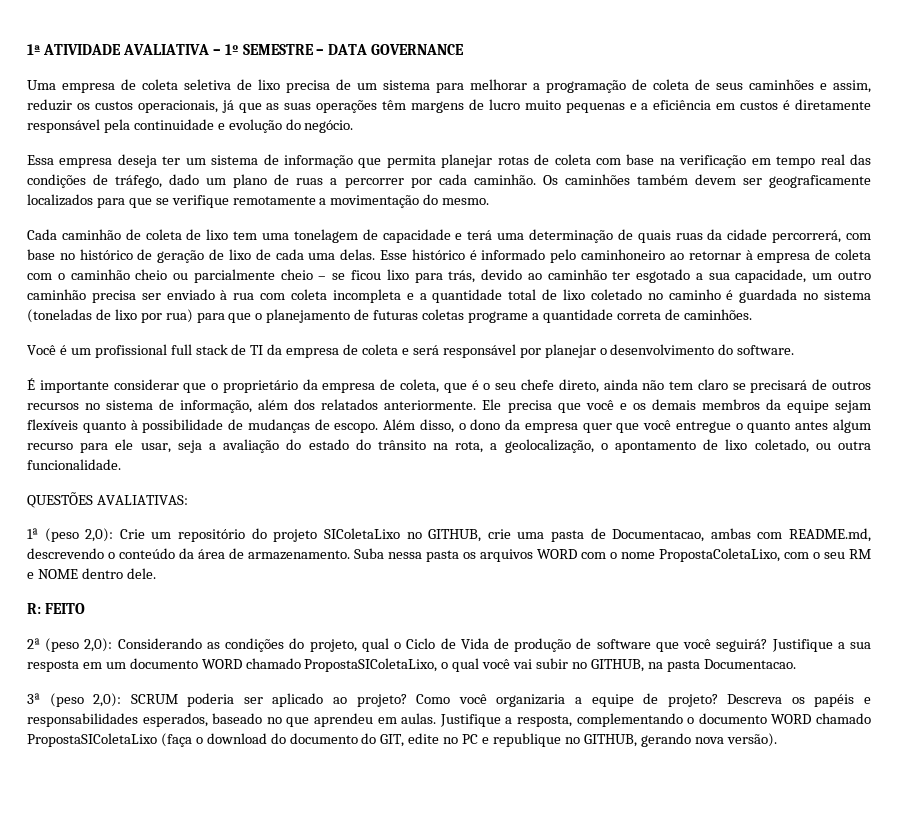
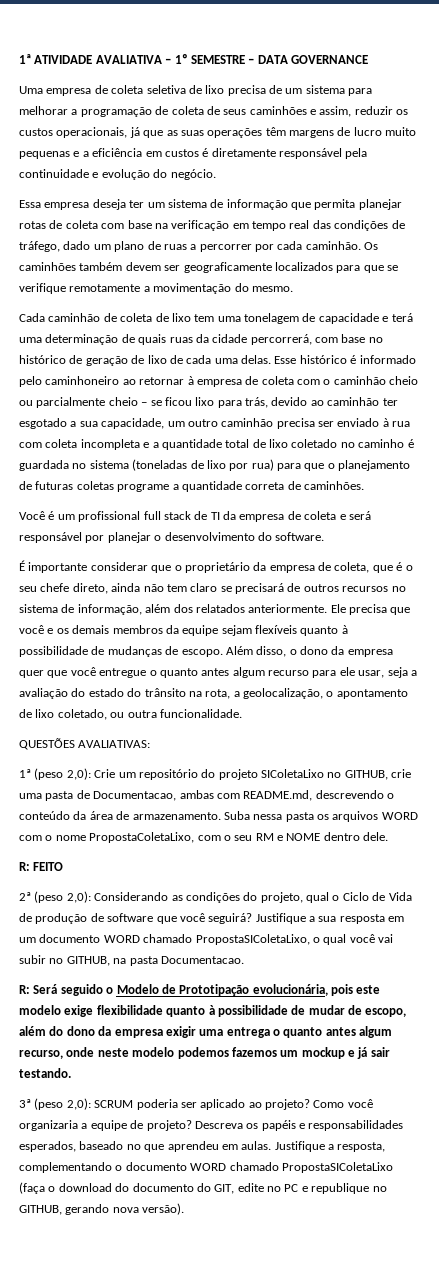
(796, 664) none -> [19,984,381,996] [19,1005,407,1017] [19,1026,393,1038] [19,1047,390,1059] [19,1068,71,1078] // R: Será seguido o Modelo de Prototipação evolucionária, pois este modelo exige flexibilidade quanto à possibilidade de mudar de escopo, além do dono da empresa exigir uma entrega o quanto antes algum recurso, onde neste modelo podemos fazemos um mockup e já sair testando.

